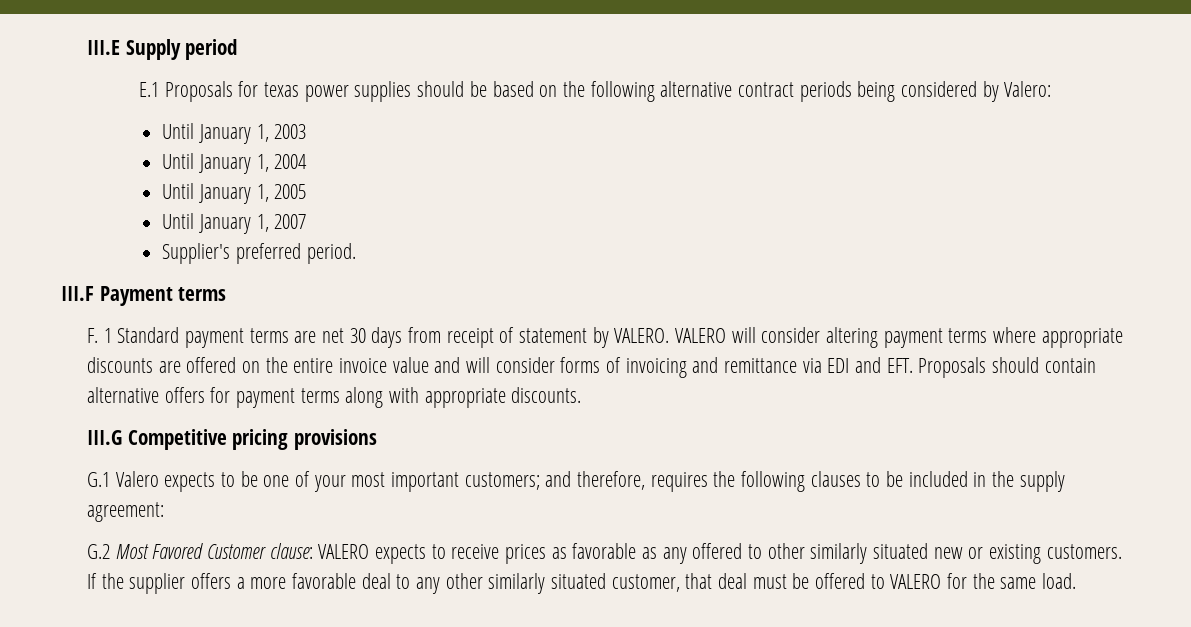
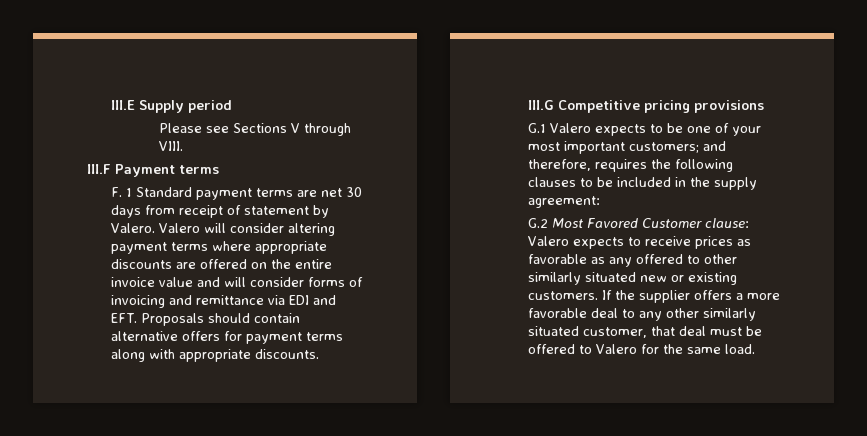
[139,81,1052,102] [162,123,307,144] [162,153,308,174] [162,183,307,204] [162,213,307,234] [162,243,356,264] E.1 Proposals for texas power supplies should be based on the following alternative contract periods being considered by Valero: // Until January 1, 2003 // Until January 1, 2004 // Until January 1, 2005 // Until January 1, 2007 // Supplier's preferred period. -> [158,123,351,136] [158,141,183,151] Please see Sections V through VIII.
[614,328,727,343] VALERO. VALERO -> [110,223,200,233] Valero. Valero
[318,544,370,559] VALERO -> [527,236,569,246] Valero
[890,574,942,589] VALERO -> [595,344,637,354] Valero

